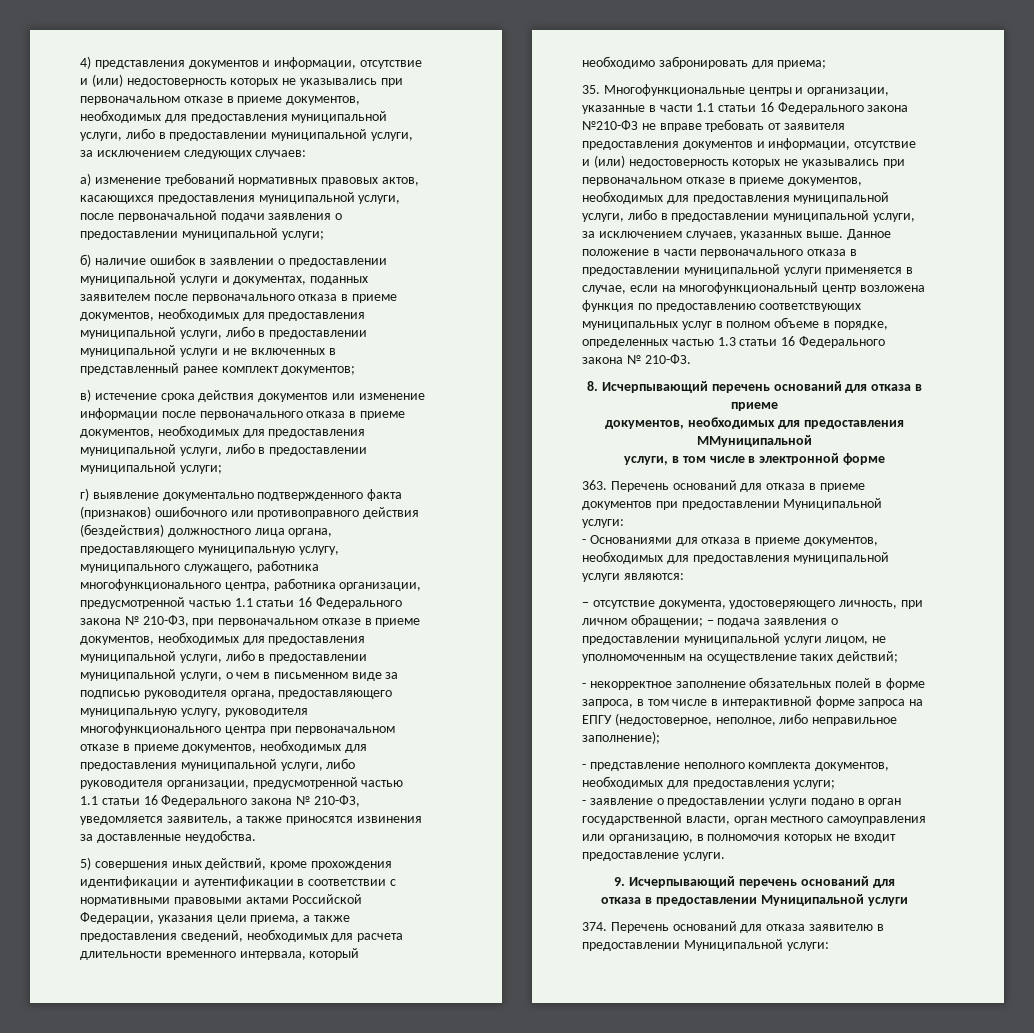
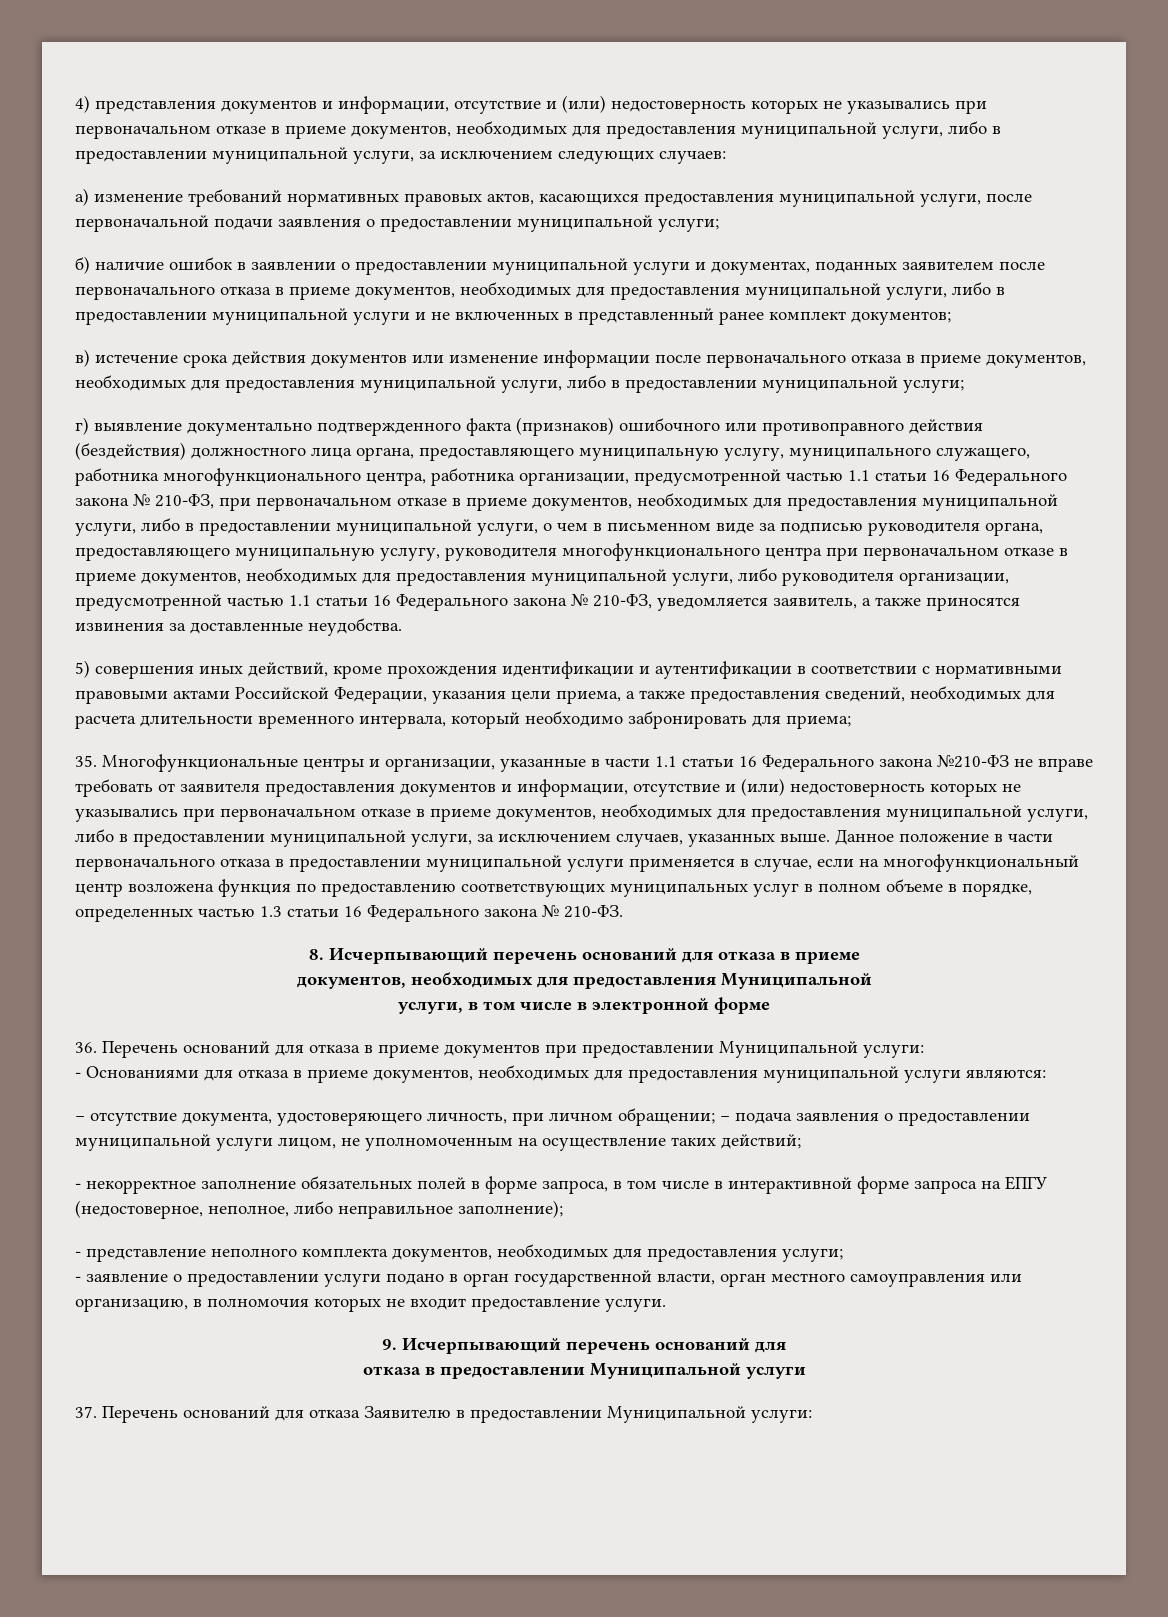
[697,435,812,447] ММуниципальной -> [720,973,872,989] Муниципальной
[582,480,607,490] 363. -> [75,1042,97,1053] 36.
[582,921,873,933] 374. Перечень оснований для отказа заявителю -> [75,1406,451,1423] 37. Перечень оснований для отказа Заявителю

